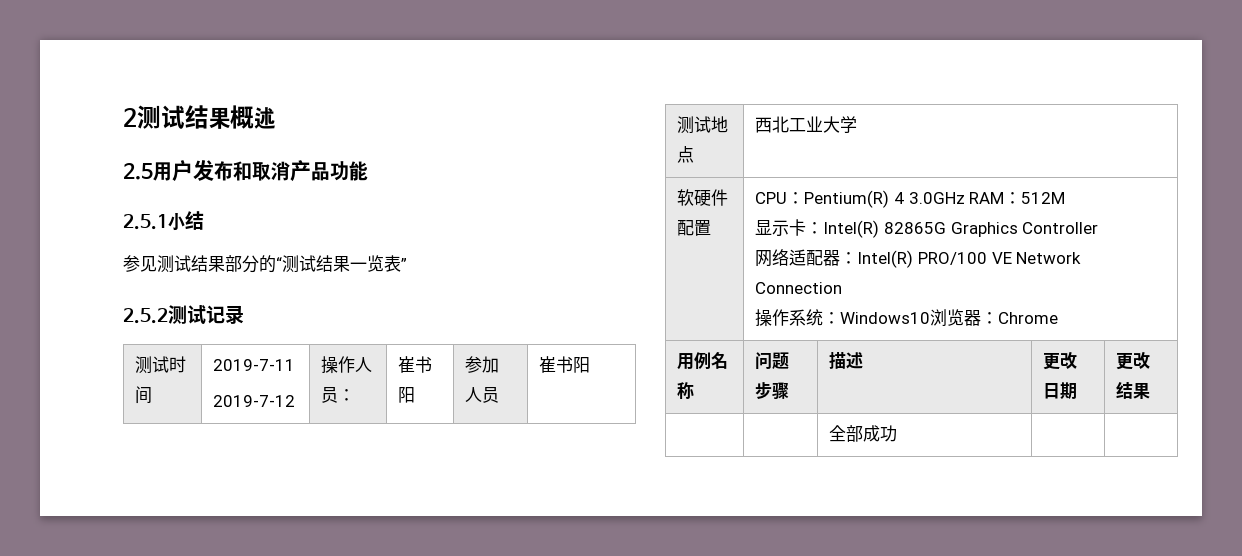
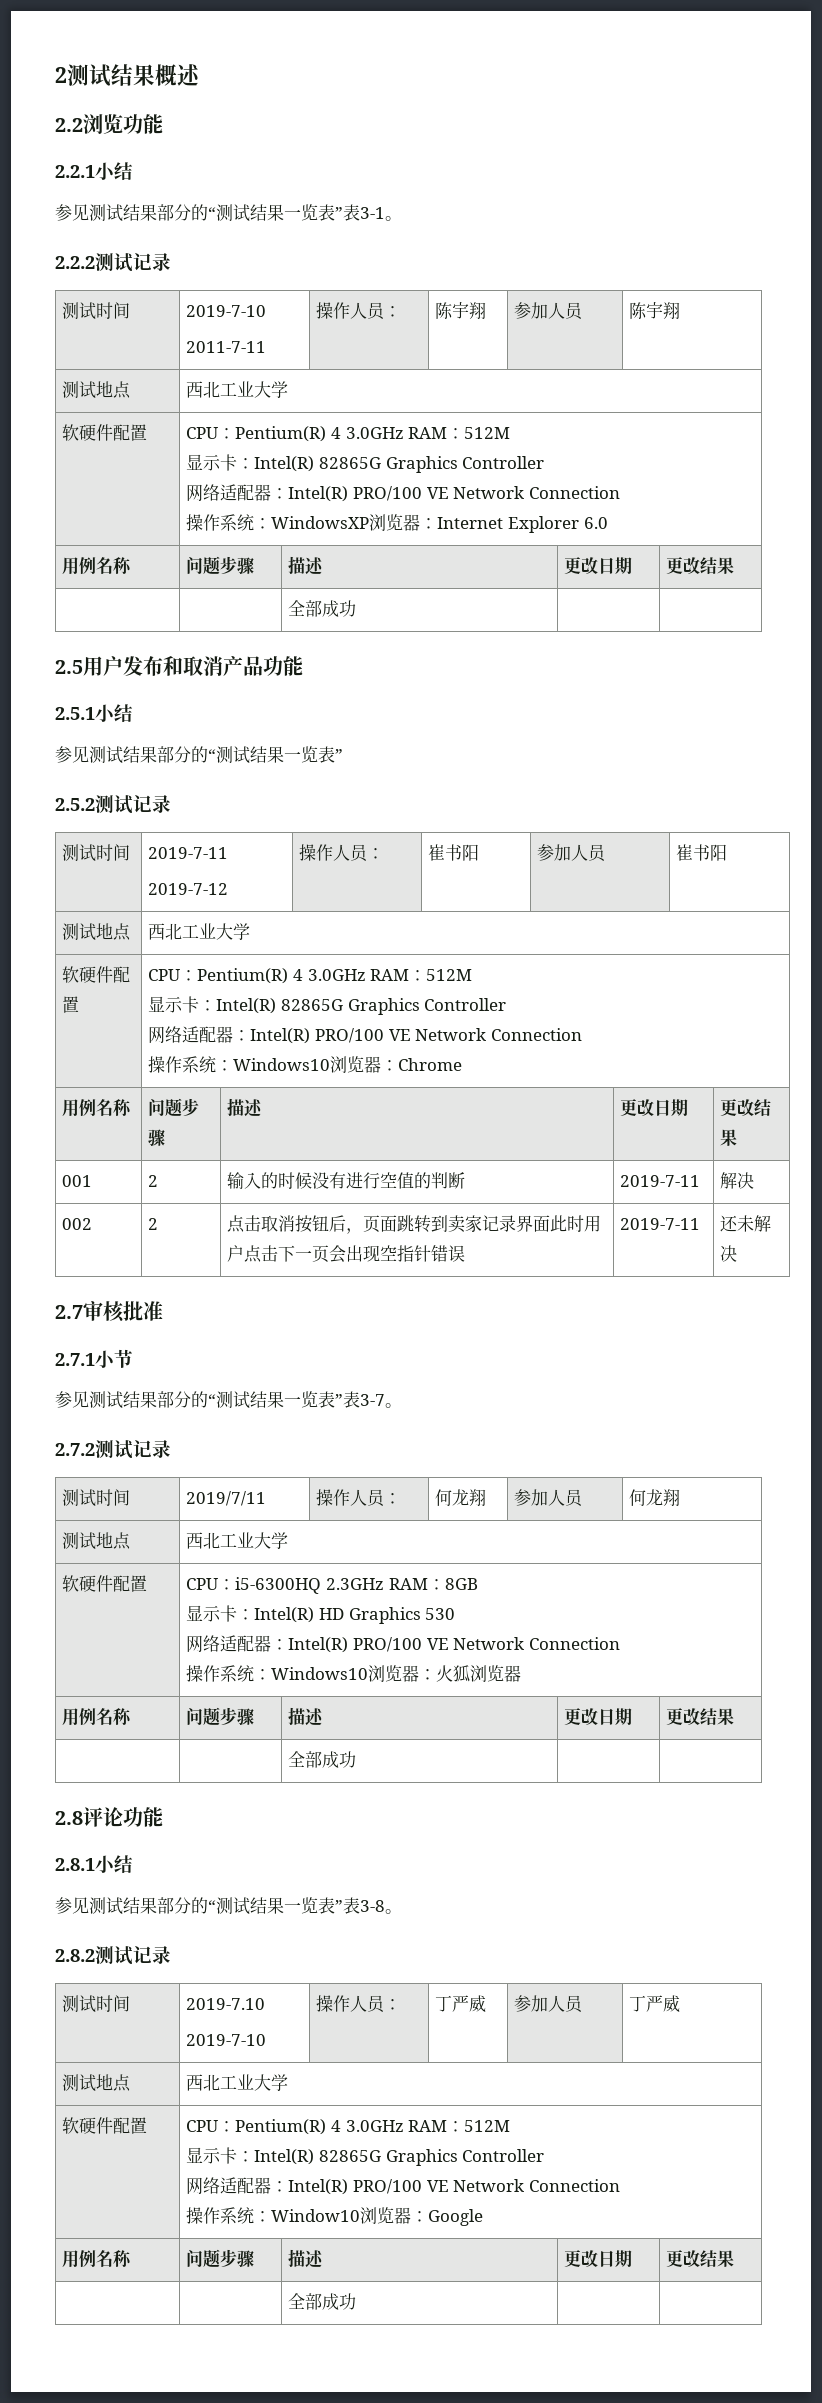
(275, 118) none -> [55,114,163,134] [55,162,133,181] [55,204,402,222] [55,253,171,272] [62,302,131,320] [186,305,267,317] [186,341,267,353] [316,302,402,320] [435,302,487,320] [514,302,585,320] [629,302,681,320] [62,381,132,399] [186,381,289,398] [62,424,148,441] [186,426,511,442] [186,454,545,473] [186,484,620,502] [186,514,608,533] [62,557,133,575] [186,556,255,575] [288,556,325,575] [564,557,633,575] [666,557,735,575] [288,600,357,617] // 2.2浏览功能 // 2.2.1小结 // 参见测试结果部分的“测试结果一览表”表3-1。 // 2.2.2测试记录 // 测试时间 | 2019-7-10 // 2011-7-11 | 操作人员： | 陈宇翔 | 参加人员 | 陈宇翔 // 测试地点 | 西北工业大学 // 软硬件配置 | CPU：Pentium(R) 4 3.0GHz RAM：512M // 显示卡：Intel(R) 82865G Graphics Controller // 网络适配器：Intel(R) PRO/100 VE Network Connection // 操作系统：WindowsXP浏览器：Internet Explorer 6.0 // 用例名称 | 问题步骤 | 描述 | 更改日期 | 更改结果 // | | 全部成功 | |
(1151, 391) none -> [62,1175,93,1187] [148,1175,159,1187] [227,1172,466,1189] [620,1175,701,1187] [720,1172,755,1189] [62,1218,93,1230] [148,1218,159,1230] [227,1215,602,1234] [227,1245,466,1263] [620,1218,701,1230] [720,1215,772,1232] [720,1245,738,1262] [55,1301,163,1322] [55,1349,133,1368] [55,1391,402,1409] [55,1440,171,1459] [62,1489,131,1507] [186,1491,267,1506] [316,1489,402,1507] [435,1489,487,1507] [514,1489,585,1507] [629,1489,681,1507] [62,1532,132,1550] [186,1532,289,1549] [62,1575,148,1592] [186,1577,478,1594] [186,1605,456,1624] [186,1635,620,1653] [186,1665,522,1682] [62,1708,133,1726] [186,1707,255,1726] [288,1707,325,1726] [564,1708,633,1726] [666,1708,735,1726] [288,1751,357,1768] [55,1807,163,1827] [55,1855,133,1874] [55,1897,402,1915] [55,1946,171,1965] [62,1995,131,2013] [186,1998,266,2010] [186,2034,267,2046] [316,1995,402,2013] [435,1995,487,2013] [514,1995,585,2013] [629,1995,681,2013] [62,2074,132,2092] [186,2074,289,2091] [62,2117,148,2134] [186,2119,511,2135] [186,2147,545,2166] [186,2177,620,2195] [186,2207,484,2226] [62,2250,133,2268] [186,2249,255,2268] [288,2249,325,2268] [564,2250,633,2268] [666,2250,735,2268] // 001 | 2 | 输入的时候没有进行空值的判断 | 2019-7-11 | 解决 // 002 | 2 | 点击取消按钮后，页面跳转到卖家记录界面此时用户点击下一页会出现空指针错误 | 2019-7-11 | 还未解决 // 2.7审核批准 // 2.7.1小节 // 参见测试结果部分的“测试结果一览表”表3-7。 // 2.7.2测试记录 // 测试时间 | 2019/7/11 | 操作人员： | 何龙翔 | 参加人员 | 何龙翔 // 测试地点 | 西北工业大学 // 软硬件配置 | CPU：i5-6300HQ 2.3GHz RAM：8GB // 显示卡：Intel(R) HD Graphics 530 // 网络适配器：Intel(R) PRO/100 VE Network Connection // 操作系统：Windows10浏览器：火狐浏览器 // 用例名称 | 问题步骤 | 描述 | 更改日期 | 更改结果 // | | 全部成功 | | // 2.8评论功能 // 2.8.1小结 // 参见测试结果部分的“测试结果一览表”表3-8。 // 2.8.2测试记录 // 测试时间 | 2019-7.10 // 2019-7-10 | 操作人员： | 丁严威 | 参加人员 | 丁严威 // 测试地点 | 西北工业大学 // 软硬件配置 | CPU：Pentium(R) 4 3.0GHz RAM：512M // 显示卡：Intel(R) 82865G Graphics Controller // 网络适配器：Intel(R) PRO/100 VE Network Connection // 操作系统：Window10浏览器：Google // 用例名称 | 问题步骤 | 描述 | 更改日期 | 更改结果

